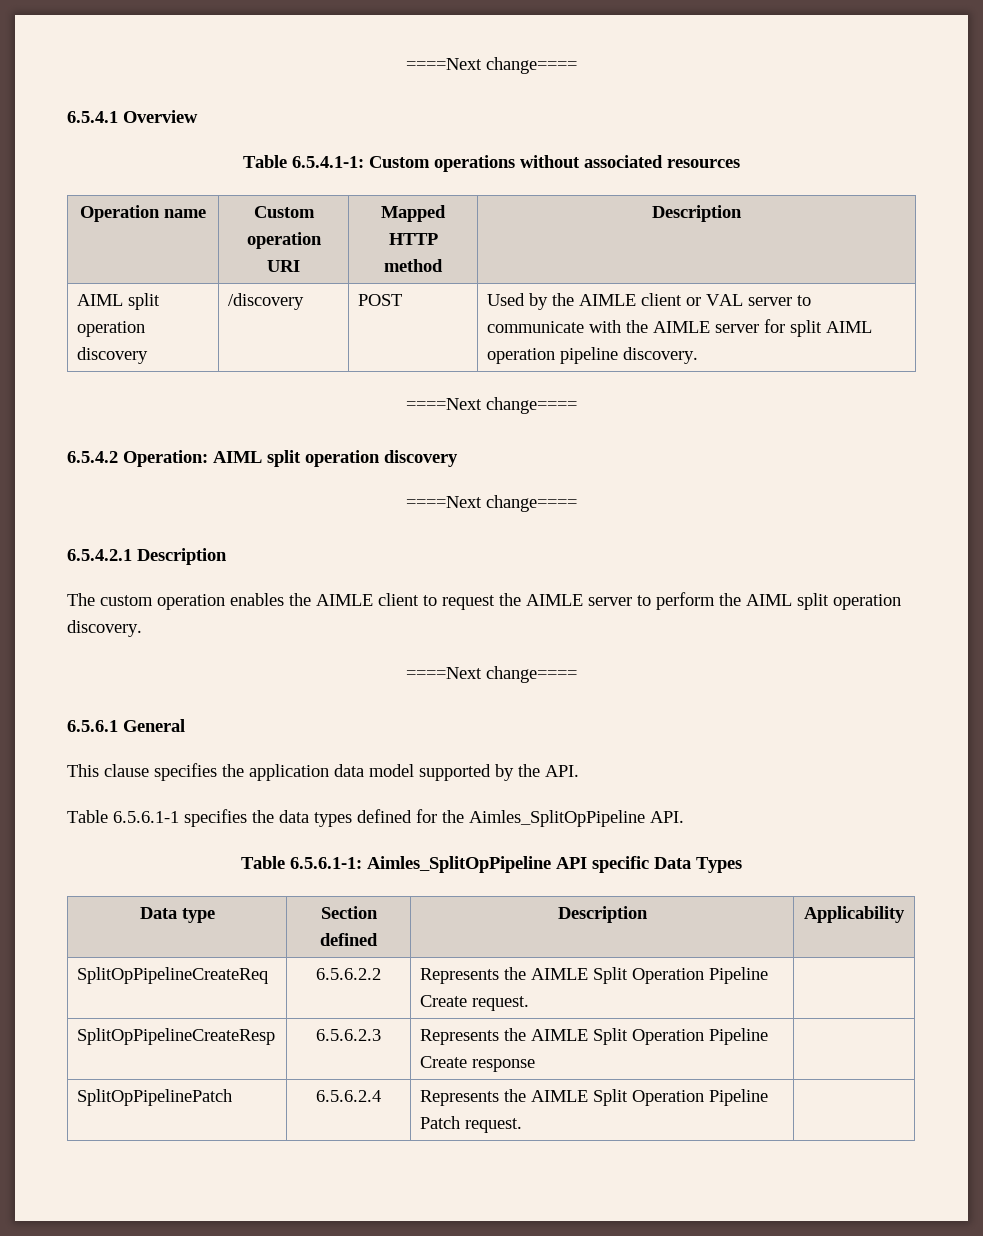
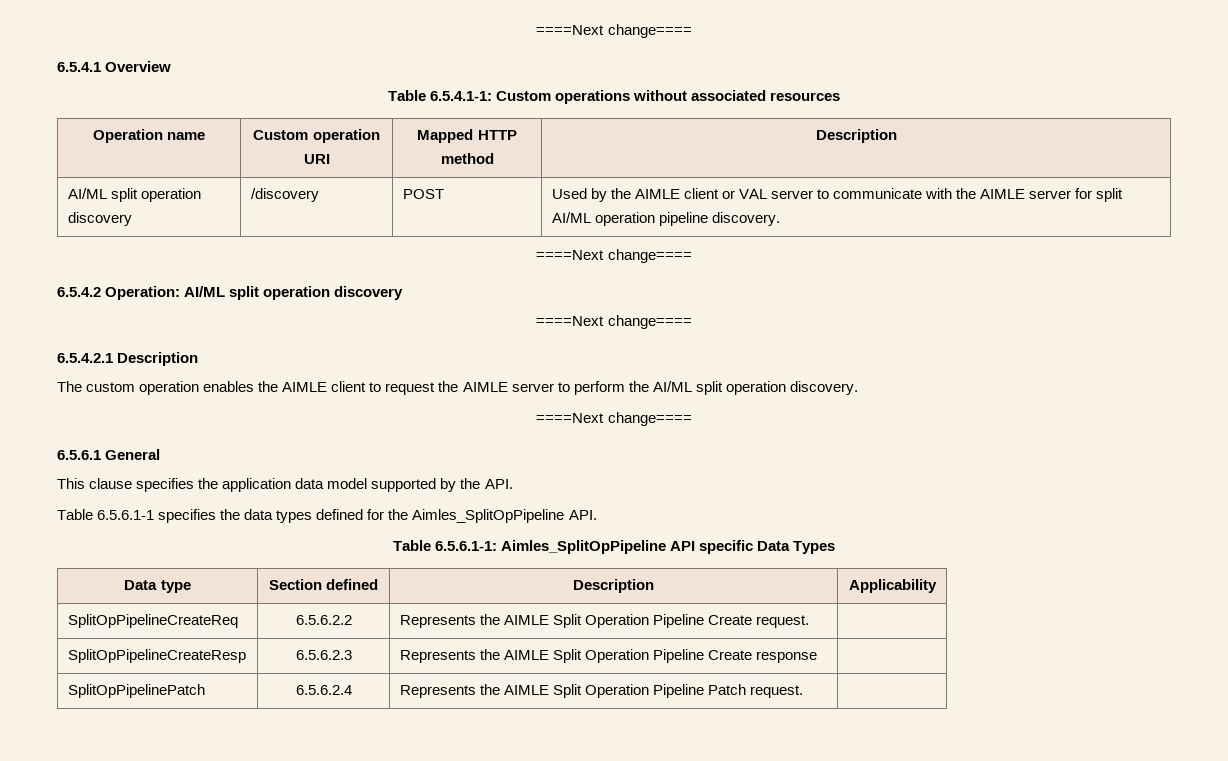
[77,294,124,306] AIML -> [67,188,107,199] AI/ML
[826,321,873,333] AIML -> [551,212,591,223] AI/ML
[213,451,262,463] AIML -> [184,286,226,297] AI/ML
[746,594,792,606] AIML -> [652,381,692,392] AI/ML

